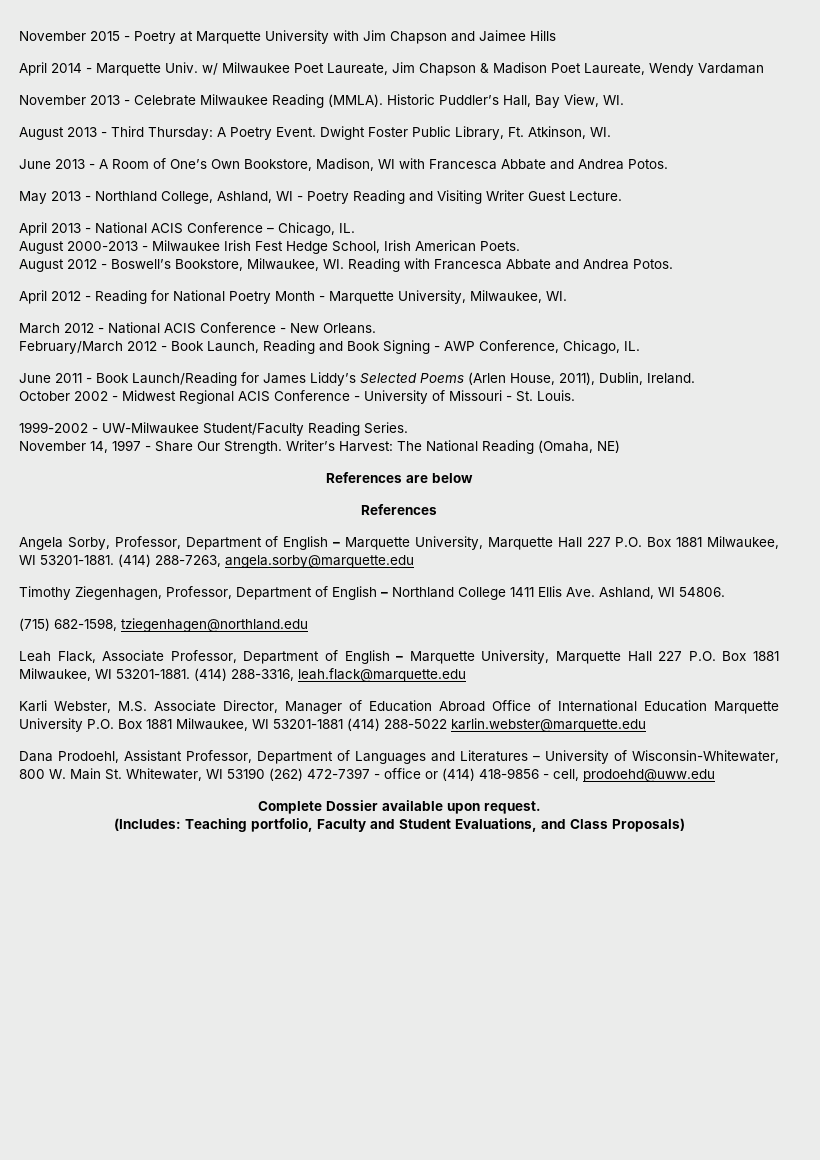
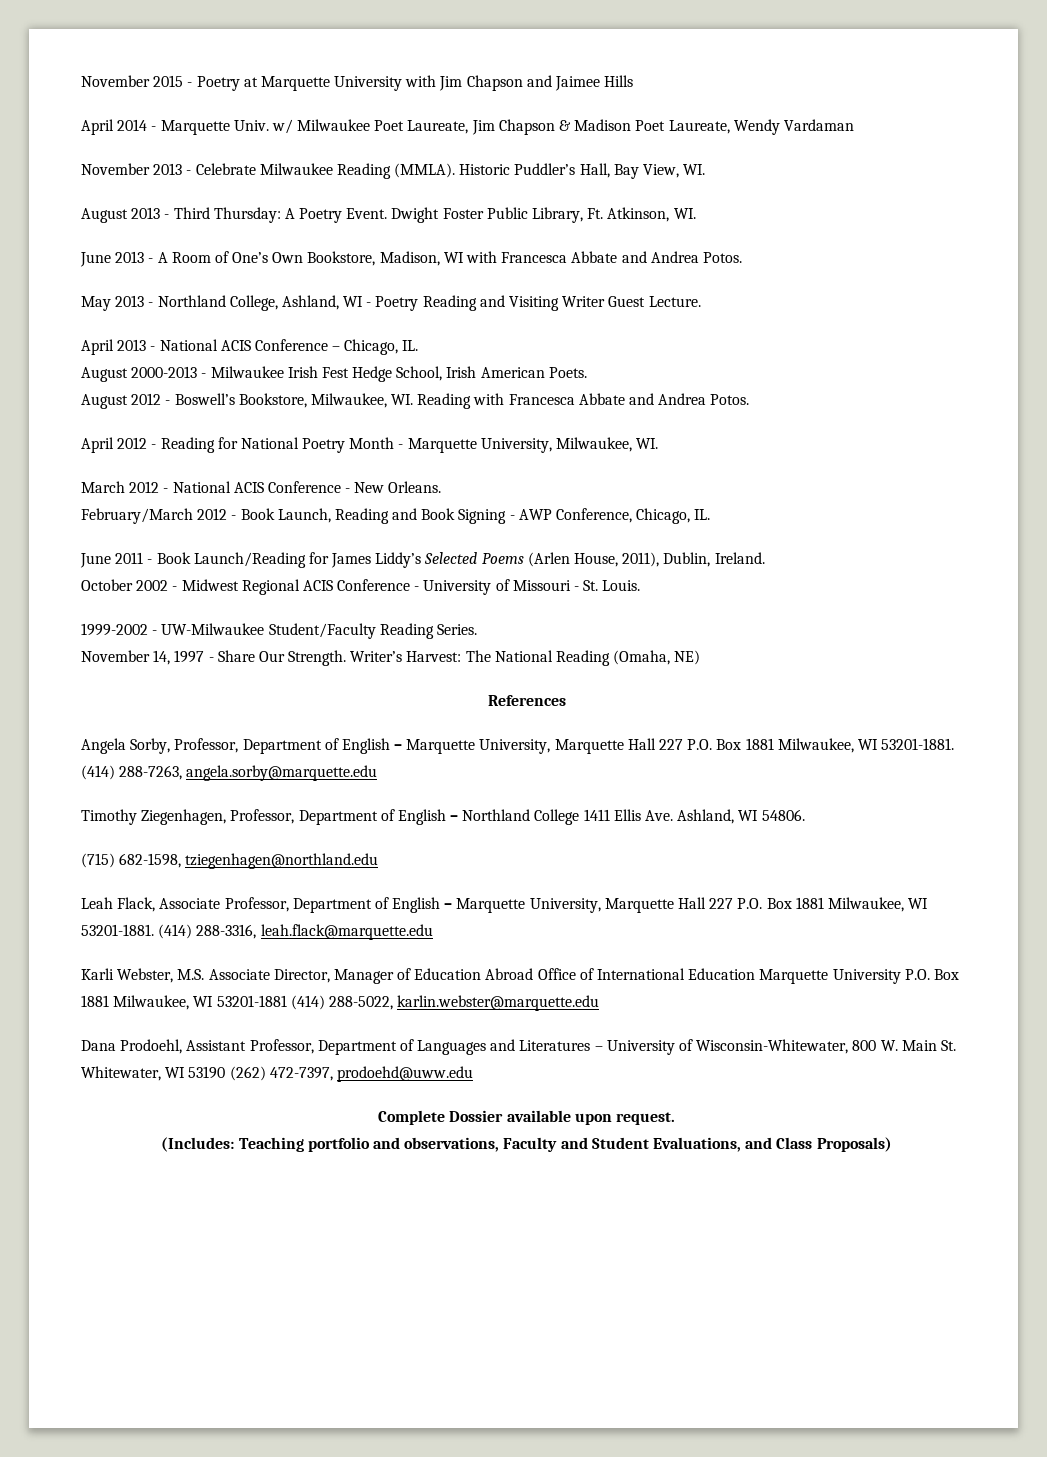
[326,472,473,483] // References are below -> (701, 657) none
[384,719,447,729] 288-5022 -> [328,996,393,1010] 288-5022,
[307,768,579,781] 472-7397 - office or (414) 418-9856 - cell, -> [269,1067,333,1081] 472-7397,
[250,818,313,832] portfolio, -> [307,1137,500,1152] portfolio and observations,

